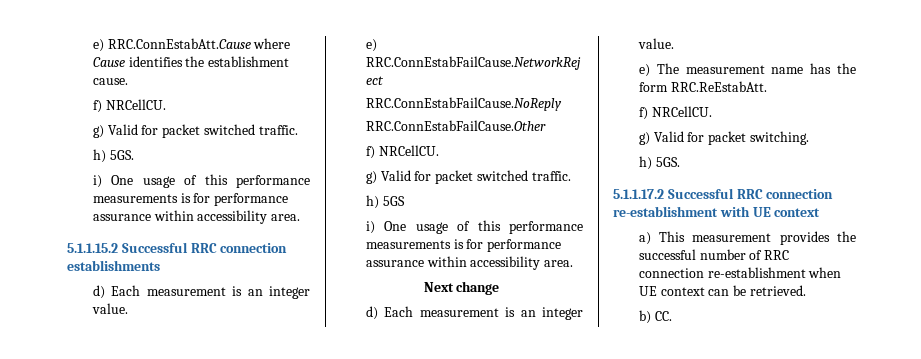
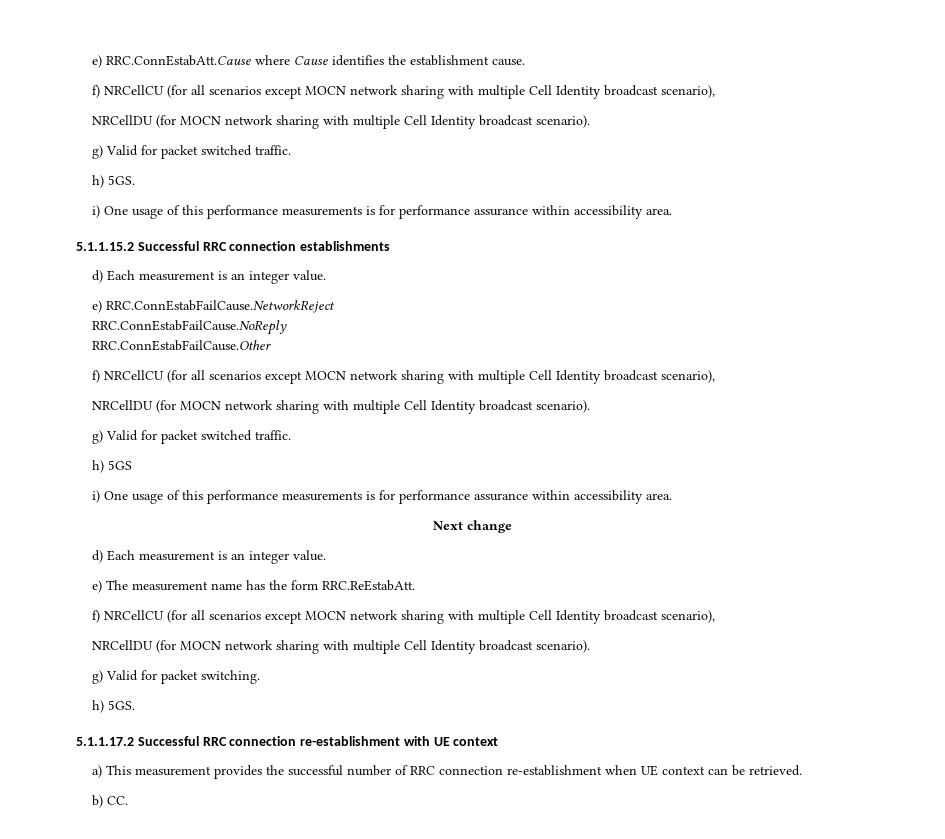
[105,99,166,110] NRCellCU. -> [103,85,715,99] [91,115,590,129] NRCellCU (for all scenarios except MOCN network sharing with multiple Cell Identity broadcast scenario), // NRCellDU (for MOCN network sharing with multiple Cell Identity broadcast scenario).
[378,145,439,156] NRCellCU. -> [103,370,715,384] [91,400,590,414] NRCellCU (for all scenarios except MOCN network sharing with multiple Cell Identity broadcast scenario), // NRCellDU (for MOCN network sharing with multiple Cell Identity broadcast scenario).
[651,106,712,117] NRCellCU. -> [103,610,715,624] [91,640,590,654] NRCellCU (for all scenarios except MOCN network sharing with multiple Cell Identity broadcast scenario), // NRCellDU (for MOCN network sharing with multiple Cell Identity broadcast scenario).

